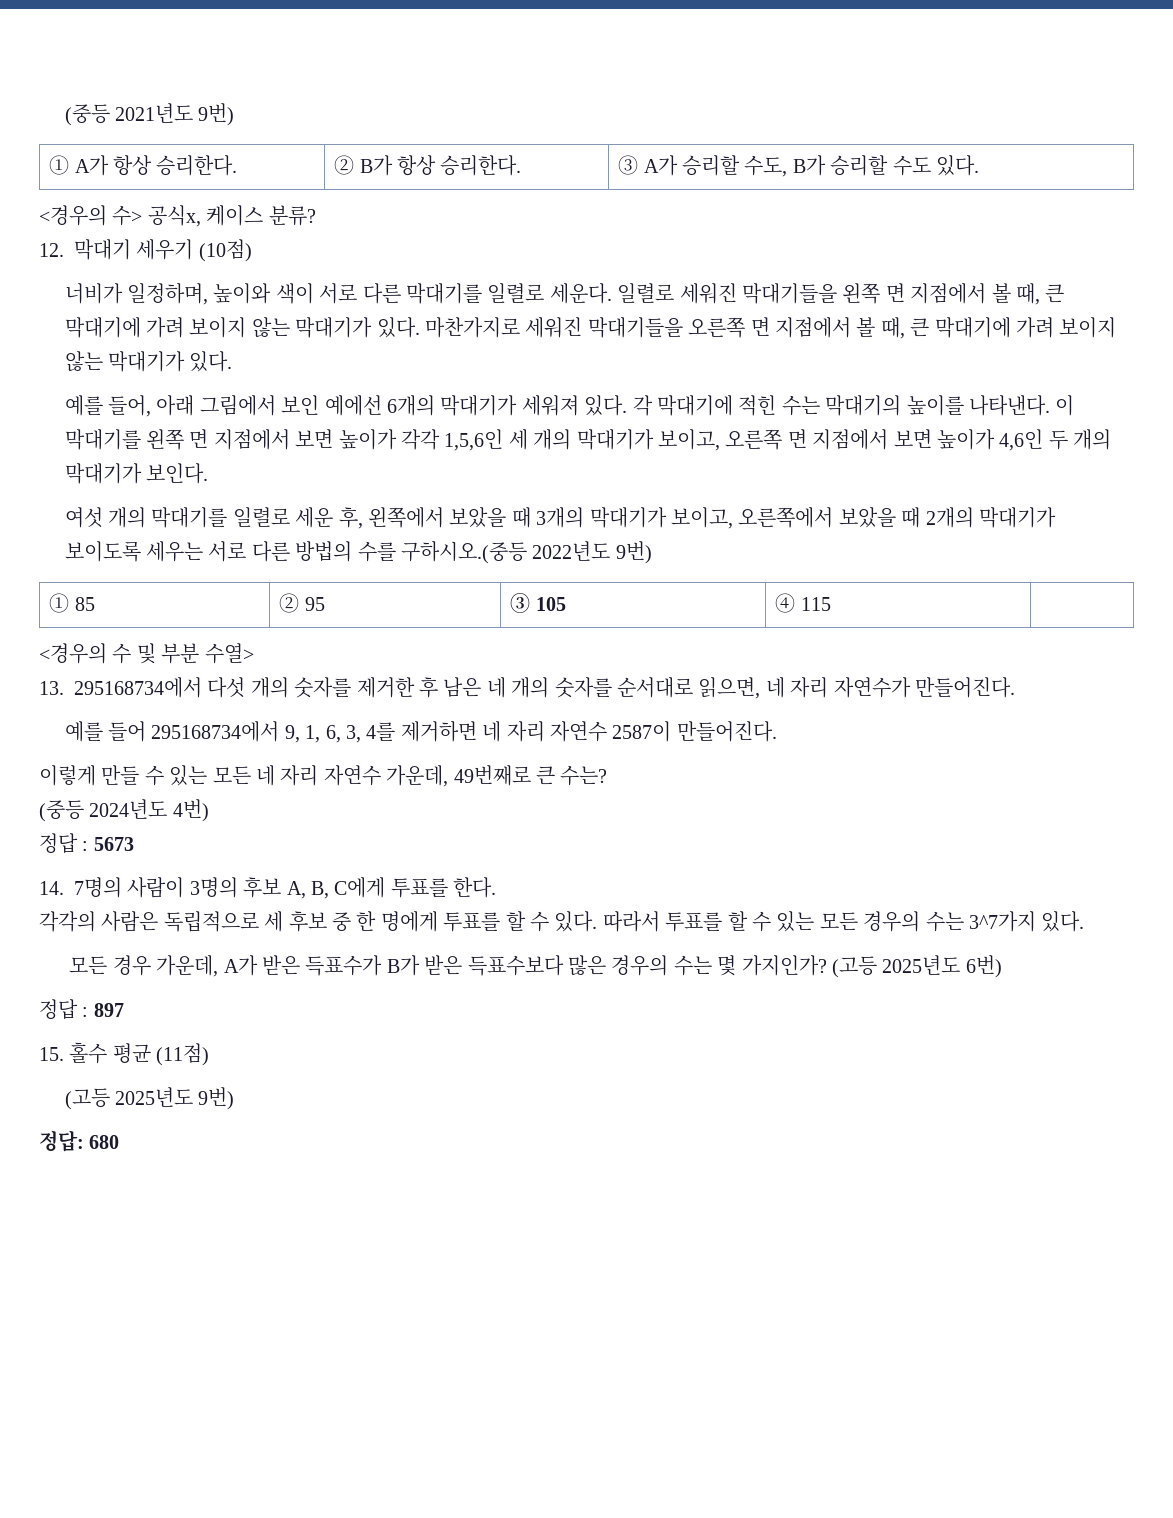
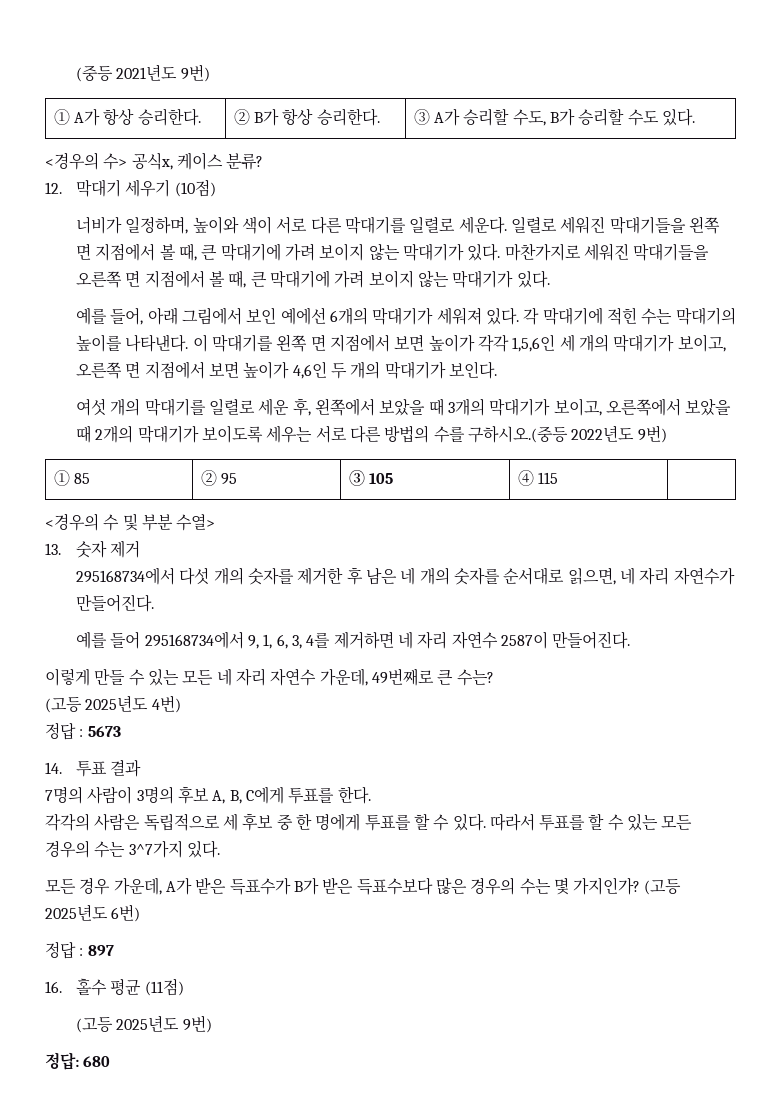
(64, 688) none -> [76,540,141,558] 숫자 제거 //
[39,799,168,822] (중등 2024년도 -> [45,695,149,713] (고등 2025년도
(64, 888) none -> [76,759,142,777] 투표 결과 //
[39,1047,64,1061] 15. -> [45,981,62,993] 16.

